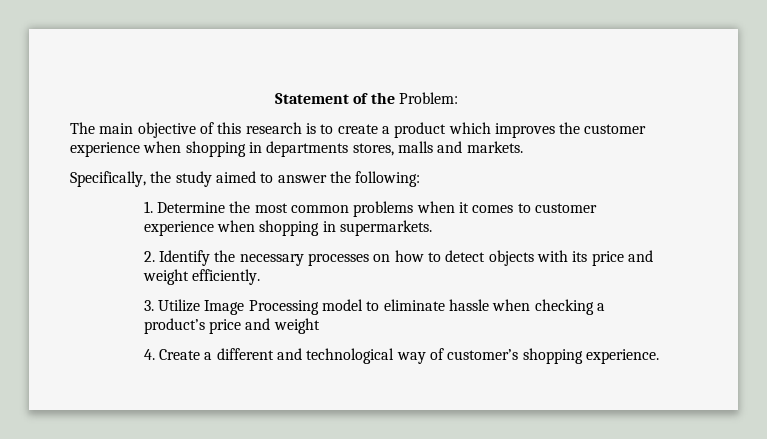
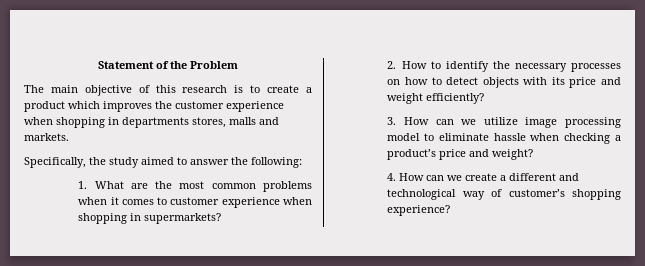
[398,92,458,104] Problem: -> [190,61,238,69] Problem
[157,202,226,213] Determine -> [94,181,148,189] What are
[340,220,433,236] supermarkets. -> [144,213,222,224] supermarkets?
[159,250,211,266] Identify -> [401,61,489,72] How to identify
[192,269,261,285] efficiently. -> [426,93,485,104] efficiently?
[158,299,319,315] Utilize Image Processing -> [404,117,621,128] How can we utilize image processing
[273,318,320,334] weight -> [492,149,534,160] weight?
[159,349,201,360] Create -> [399,173,498,181] How can we create
[585,349,659,364] experience. -> [387,205,451,216] experience?

